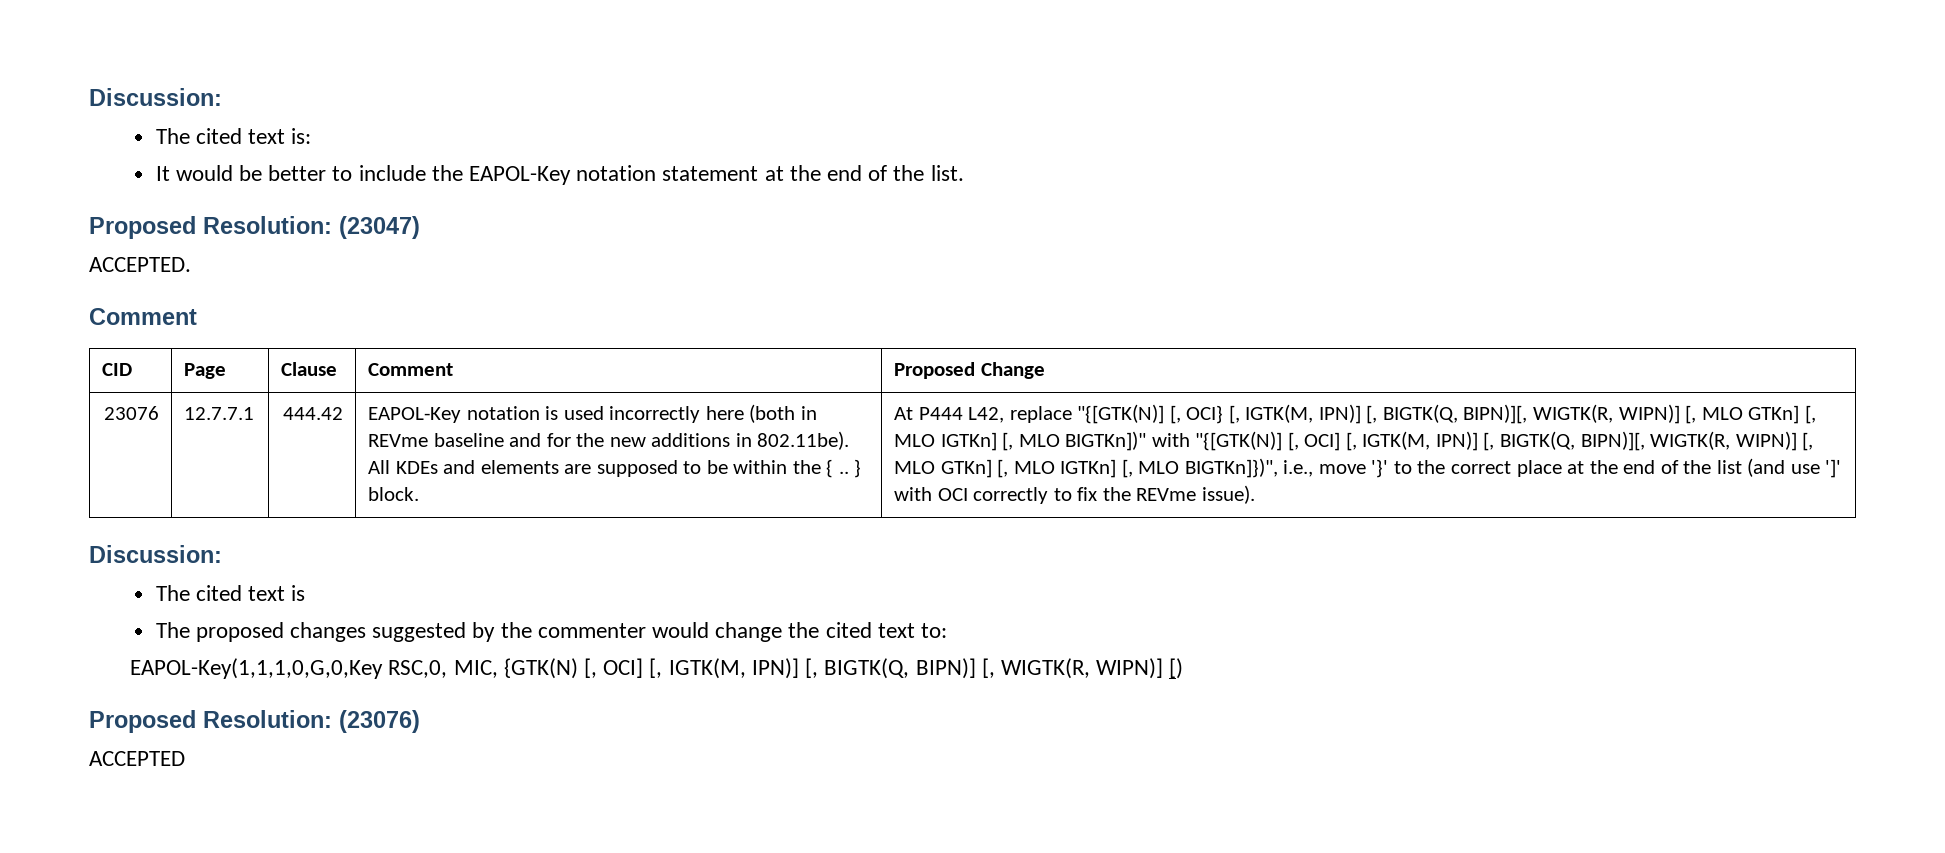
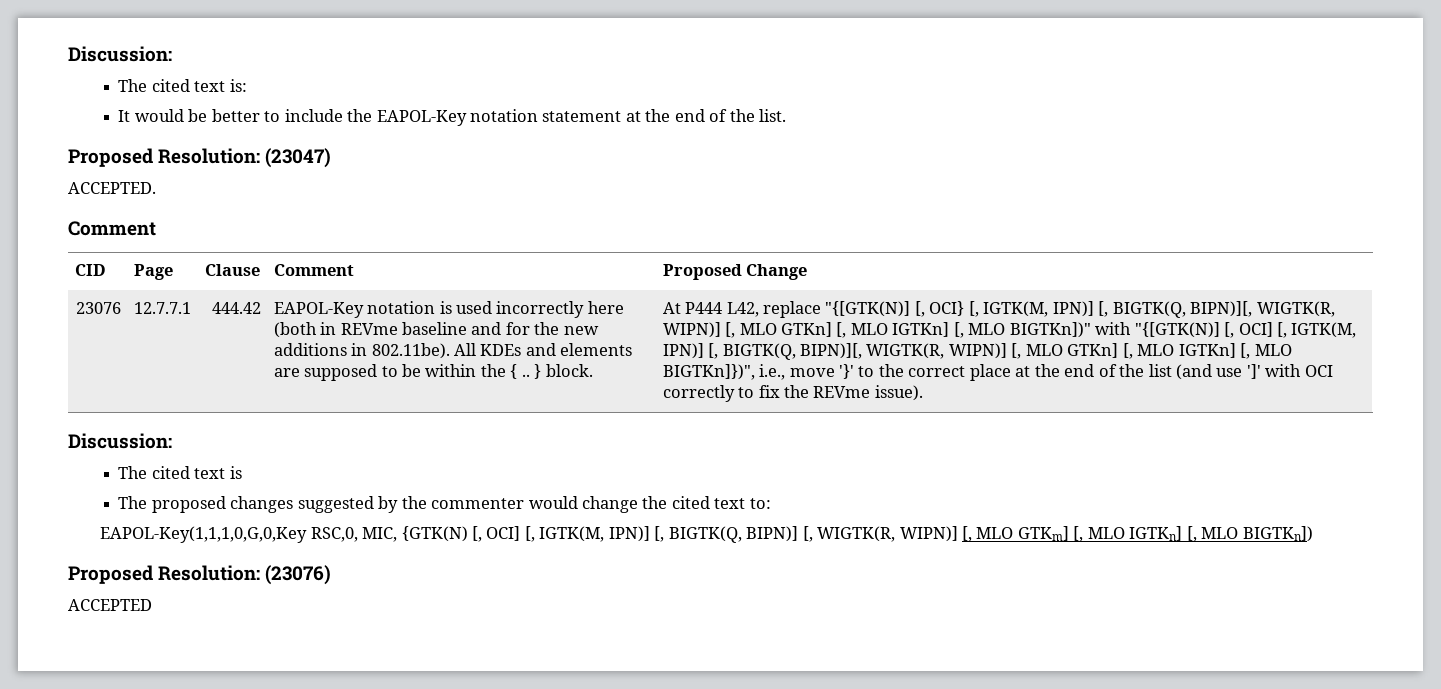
[1169,658,1184,679] [) -> [962,526,1313,542] [, MLO GTKm] [, MLO IGTKn] [, MLO BIGTKn])

